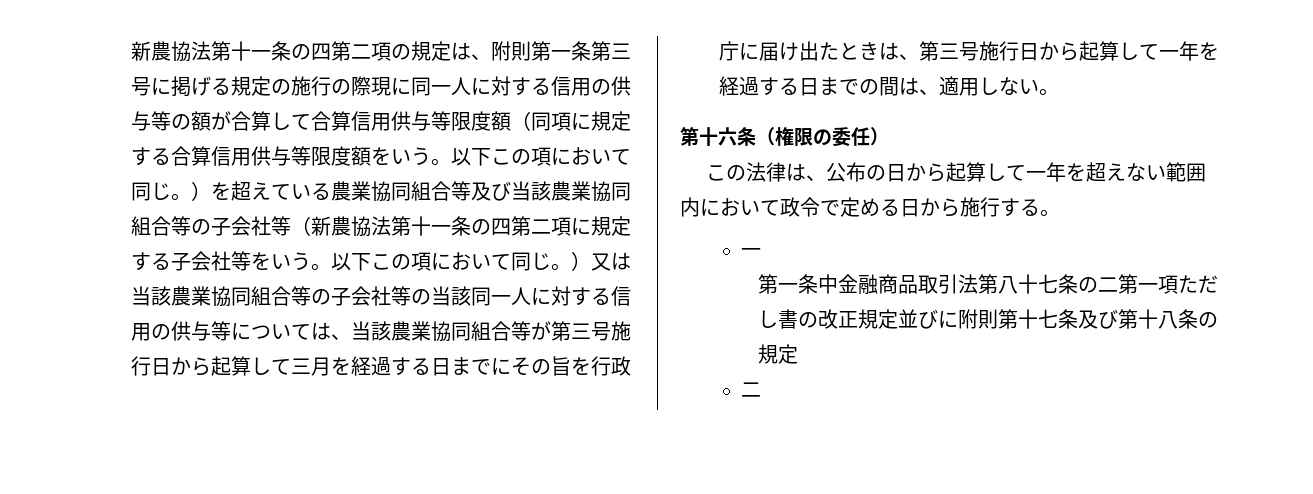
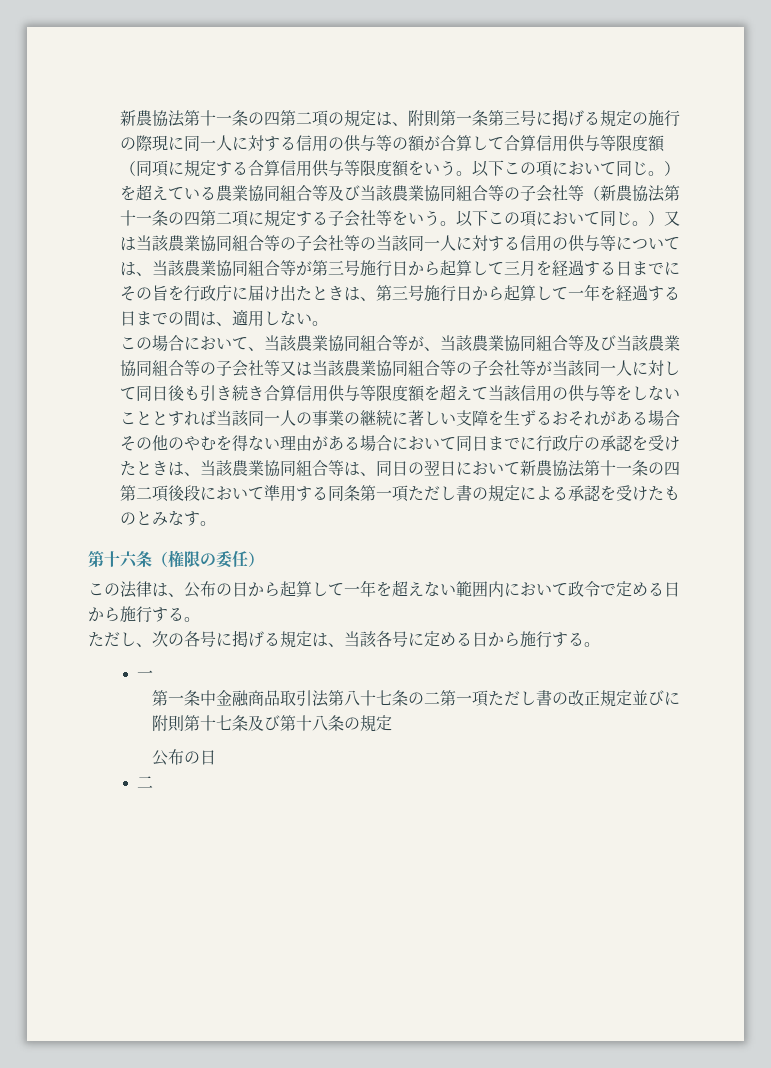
(1060, 92) none -> [119,335,680,352] [119,360,680,377] [119,384,680,402] [119,410,680,427] [119,435,680,452] [119,460,680,477] [119,485,680,502] [119,510,216,526] // この場合において、当該農業協同組合等が、当該農業協同組合等及び当該農業協同組合等の子会社等又は当該農業協同組合等の子会社等が当該同一人に対して同日後も引き続き合算信用供与等限度額を超えて当該信用の供与等をしないこととすれば当該同一人の事業の継続に著しい支障を生ずるおそれがある場合その他のやむを得ない理由がある場合において同日までに行政庁の承認を受けたときは、当該農業協同組合等は、同日の翌日において新農協法第十一条の四第二項後段において準用する同条第一項ただし書の規定による承認を受けたものとみなす。
(1060, 213) none -> [88,630,600,648] // ただし、次の各号に掲げる規定は、当該各号に定める日から施行する。
(799, 354) none -> [151,749,216,766] // 公布の日

